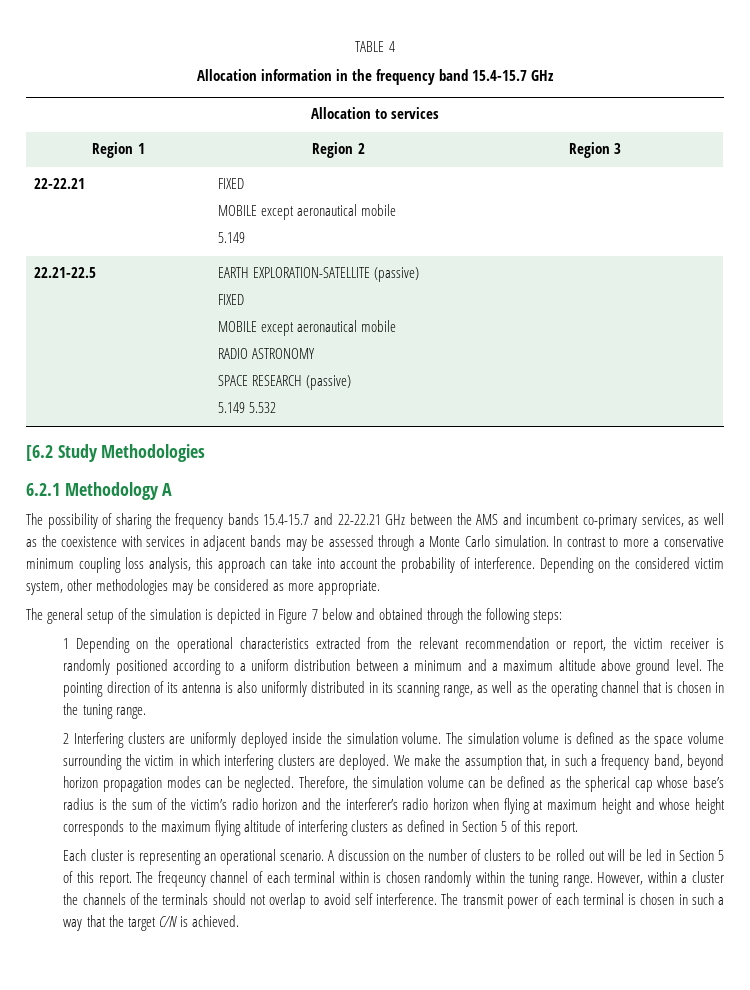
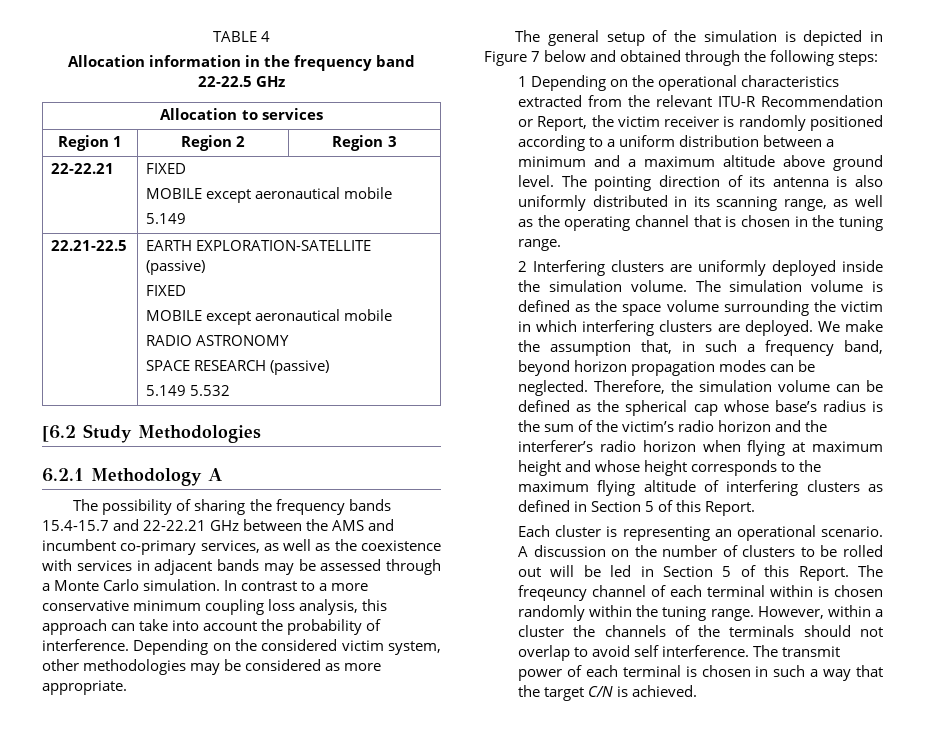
[472,70,528,81] 15.4-15.7 -> [197,76,252,87] 22-22.5
[622,539,660,547] more a -> [319,583,369,591] a more
[464,637,606,653] recommendation or report, -> [718,95,883,107] [518,116,588,131] ITU-R Recommendation or Report,
[545,822,579,836] report. -> [705,501,756,516] Report.
[98,873,132,887] report. -> [798,566,849,581] Report.

